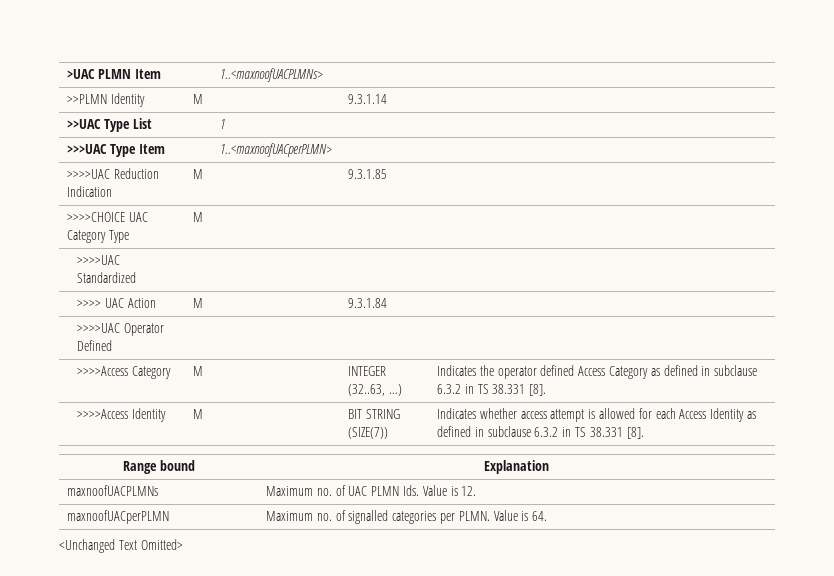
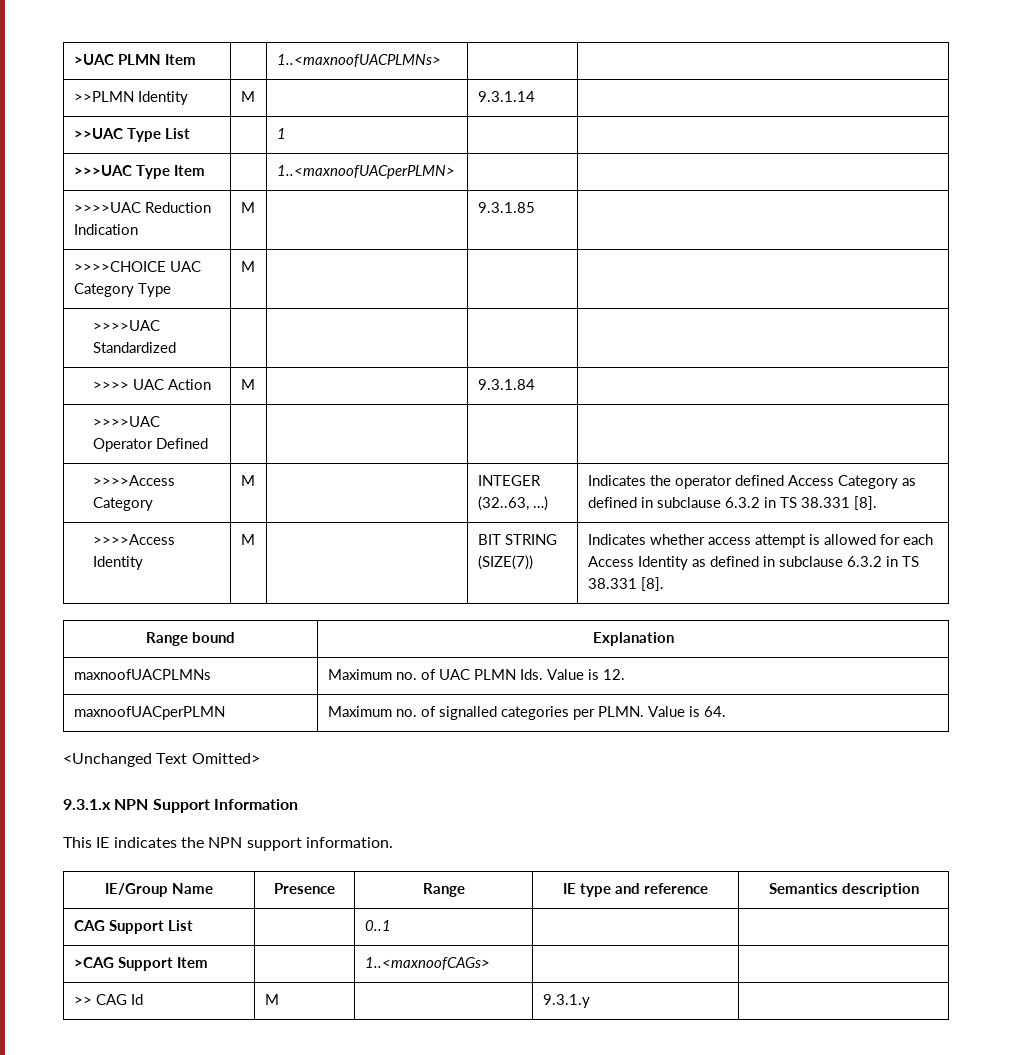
(183, 544) none -> [63,799,298,813] [63,837,393,851] [105,883,213,897] [274,883,335,894] [422,883,465,897] [563,883,708,897] [768,883,919,897] [73,920,193,934] [364,920,391,931] [73,957,208,971] [364,957,490,970] [73,994,143,1005] [264,994,279,1005] [542,994,590,1008] // 9.3.1.x NPN Support Information // This IE indicates the NPN support information. // IE/Group Name | Presence | Range | IE type and reference | Semantics description // CAG Support List | | 0..1 | | // >CAG Support Item | | 1..<maxnoofCAGs> | | // >> CAG Id | M | | 9.3.1.y |

